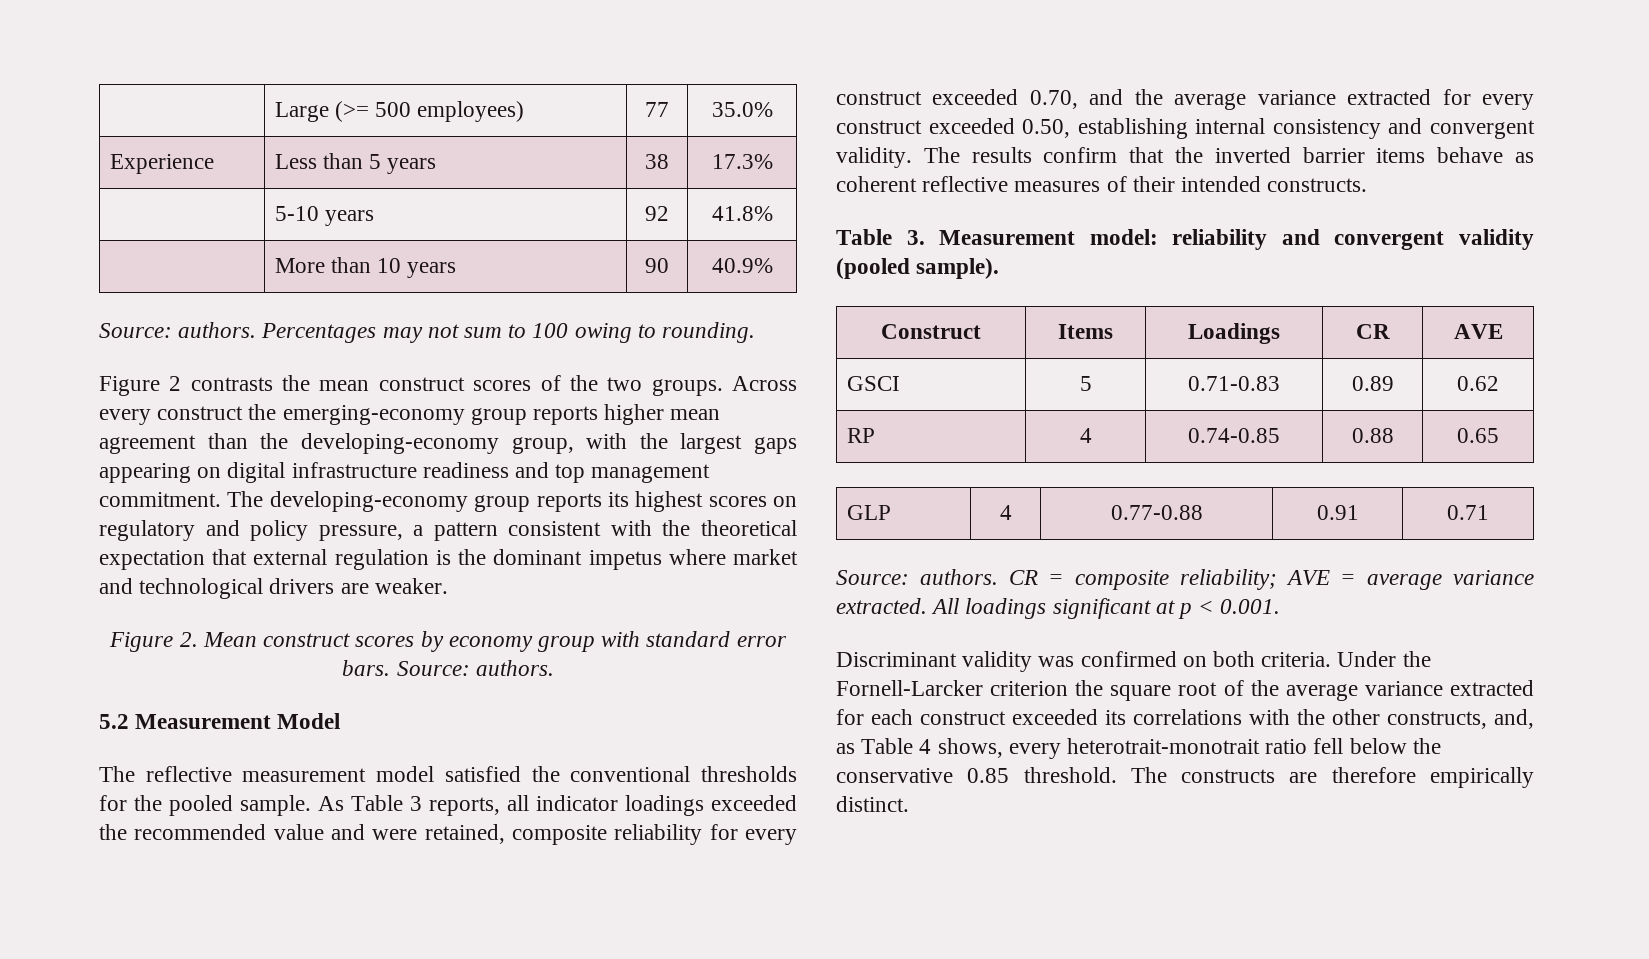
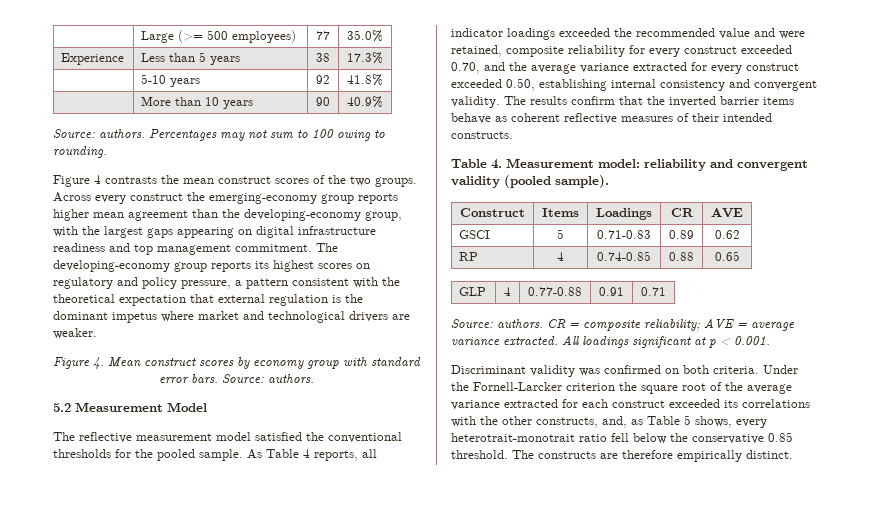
[169,376,182,391] 2 -> [94,175,101,184] 4
[179,632,198,647] 2. -> [93,357,104,369] 4.
[410,796,422,811] 3 -> [303,449,310,458] 4
[906,230,925,245] 3. -> [491,159,502,169] 4.
[919,739,932,754] 4 -> [684,415,691,425] 5

